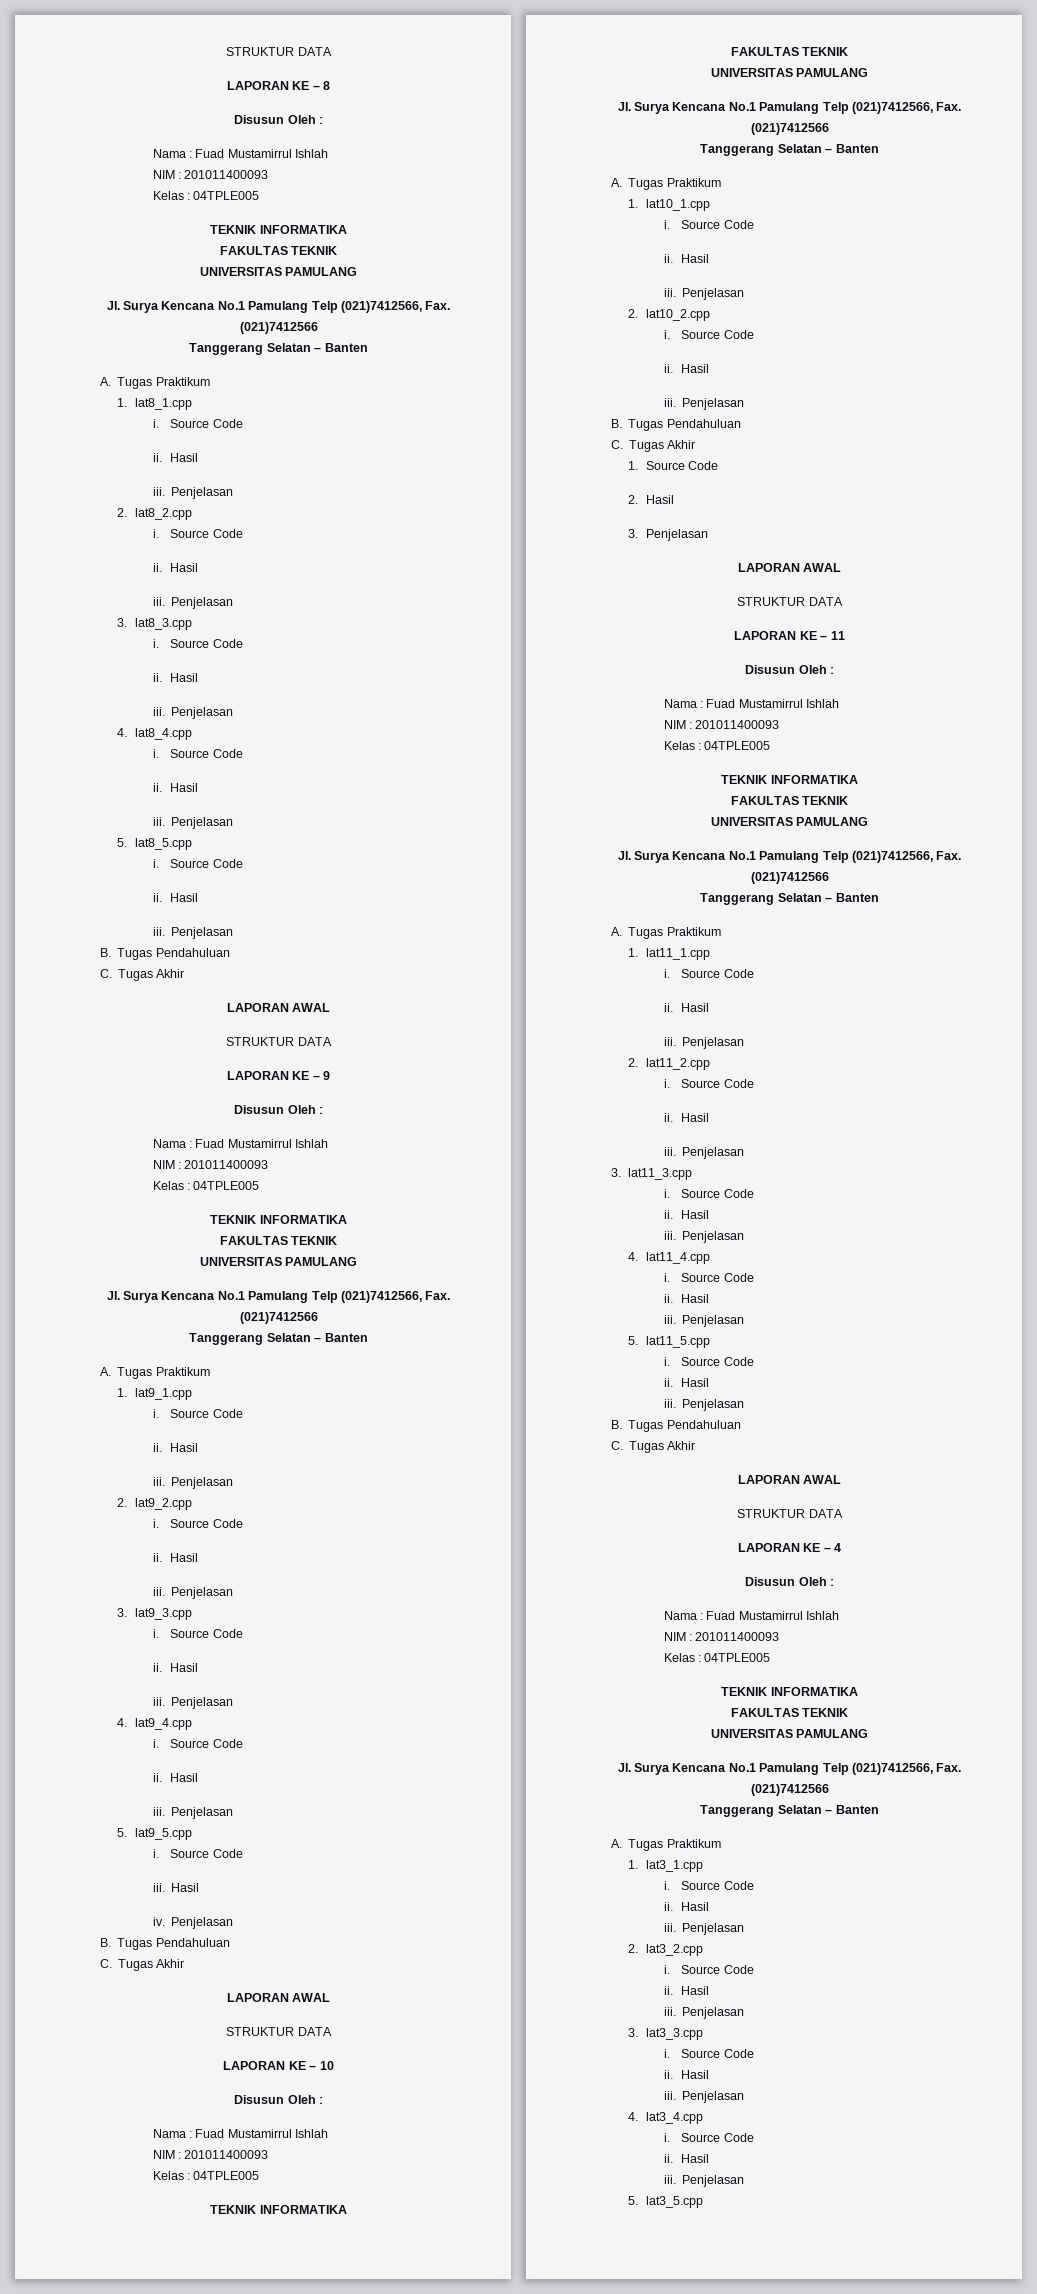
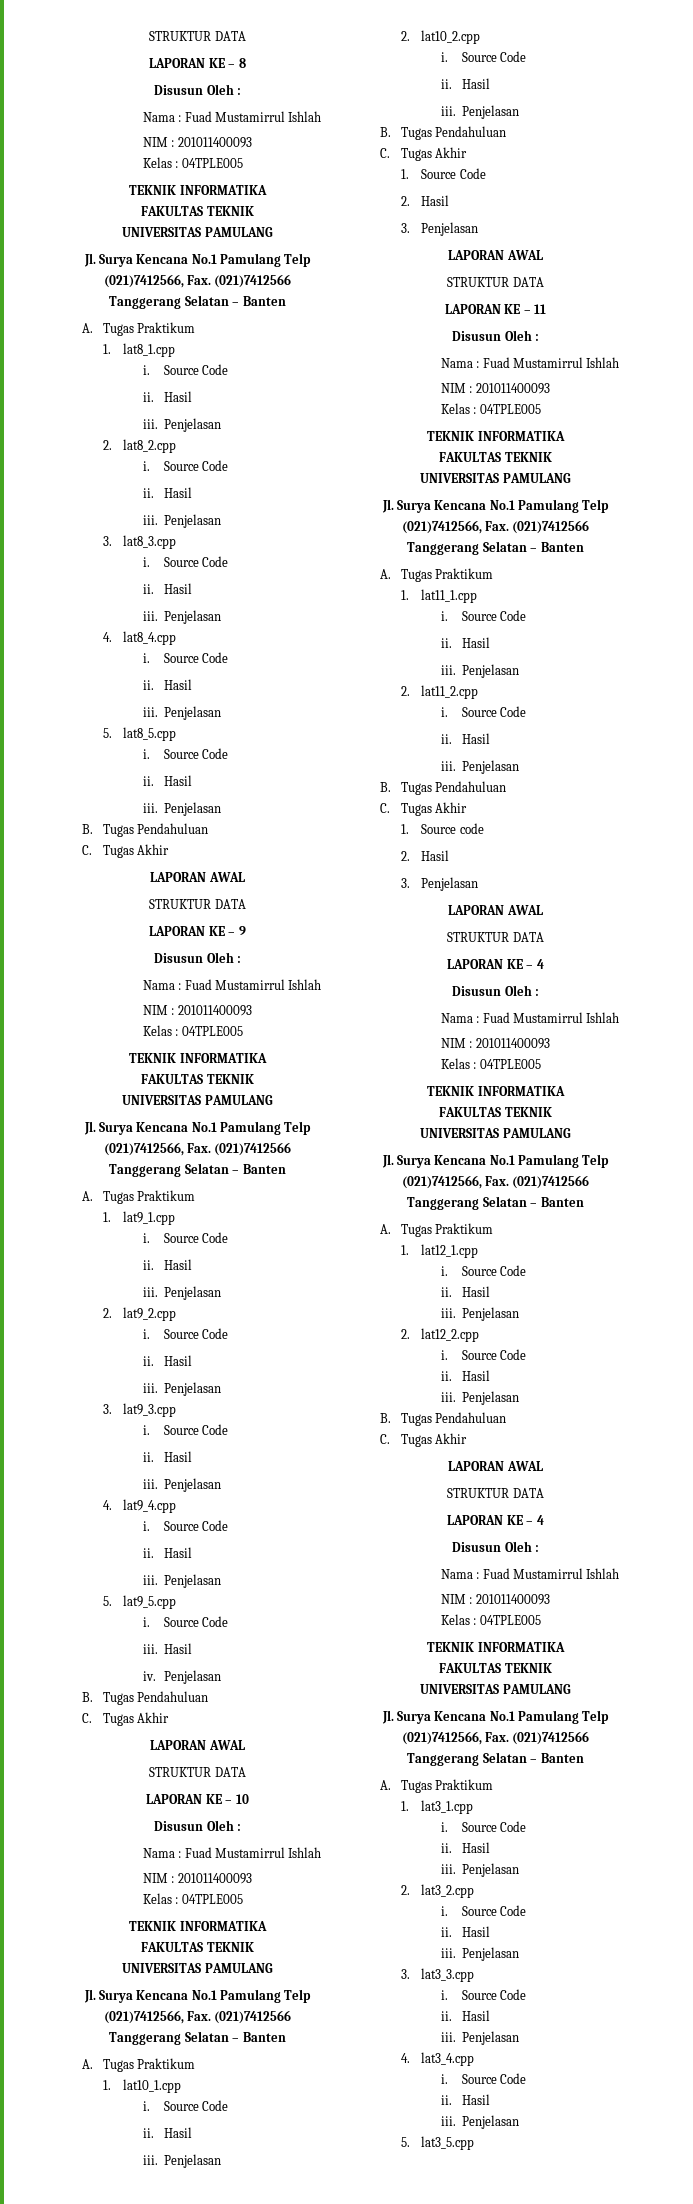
[610,1168,693,1180] [663,1189,754,1198] [663,1210,710,1219] [663,1231,744,1243] [628,1252,710,1264] [663,1273,754,1282] [663,1294,710,1303] [663,1315,744,1327] [628,1336,710,1348] 3. lat11_3.cpp // i. Source Code // ii. Hasil // iii. Penjelasan // 4. lat11_4.cpp // i. Source Code // ii. Hasil // iii. Penjelasan // 5. lat11_5.cpp -> [379,781,506,795] [379,802,467,816] [400,823,484,834] [400,850,450,861] [400,877,479,891] [448,905,543,915] [447,932,544,942] [447,959,544,969] [452,985,539,996] [440,1012,620,1023] [440,1038,550,1049] [440,1058,541,1069] [427,1086,565,1096] [439,1107,552,1117] [420,1128,571,1138] [381,1154,610,1168] [401,1175,590,1189] [407,1196,584,1210] [379,1223,493,1237] [400,1244,479,1258] [440,1265,527,1276] [440,1286,490,1297] [440,1307,520,1321] [400,1328,480,1342] B. Tugas Pendahuluan // C. Tugas Akhir // 1. Source code // 2. Hasil // 3. Penjelasan // LAPORAN AWAL // STRUKTUR DATA // LAPORAN KE – 4 // Disusun Oleh : // Nama : Fuad Mustamirrul Ishlah // NIM : 201011400093 // Kelas : 04TPLE005 // TEKNIK INFORMATIKA // FAKULTAS TEKNIK // UNIVERSITAS PAMULANG // Jl. Surya Kencana No.1 Pamulang Telp (021)7412566, Fax. (021)7412566 // Tanggerang Selatan – Banten // A. Tugas Praktikum // 1. lat12_1.cpp // i. Source Code // ii. Hasil // iii. Penjelasan // 2. lat12_2.cpp

